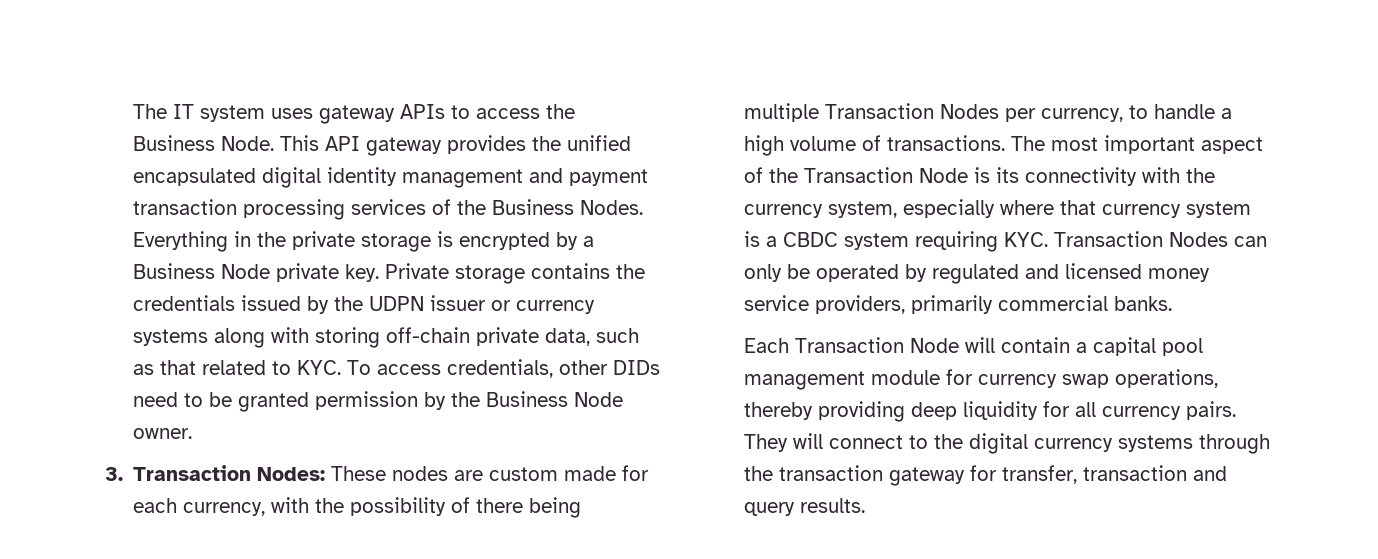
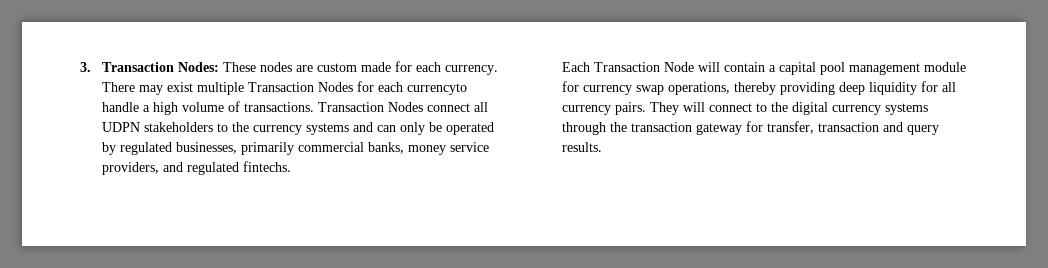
[133,104,576,124] [133,135,632,156] [133,167,649,188] [133,199,644,220] [133,231,595,252] [133,263,646,284] [133,295,596,314] [133,327,640,348] [133,359,661,378] [133,391,624,412] [133,428,193,439] The IT system uses gateway APIs to access the Business Node. This API gateway provides the unified encapsulated digital identity management and payment transaction processing services of the Business Nodes. Everything in the private storage is encrypted by a Business Node private key. Private storage contains the credentials issued by the UDPN issuer or currency systems along with storing off-chain private data, such as that related to KYC. To access credentials, other DIDs need to be granted permission by the Business Node owner. // -> (80, 67) none
[183,497,582,518] [744,103,1149,122] currency, with the possibility of there being multiple Transaction Nodes per currency, to -> [445,65,499,75] [102,81,468,95] currency. There may exist multiple Transaction Nodes for each currencyto
[1011,135,1264,154] [744,167,1216,186] [744,199,1252,218] [744,231,1229,252] The most important aspect of the Transaction Node is its connectivity with the currency system, especially where that currency system is a CBDC system requiring KYC. Transaction Nodes -> [318,102,489,112] [102,122,374,135] Transaction Nodes connect all UDPN stakeholders to the currency systems and
[1025,263,1211,282] [744,295,1173,314] and licensed money service providers, primarily commercial banks. -> [176,142,490,155] [102,161,292,175] businesses, primarily commercial banks, money service providers, and regulated fintechs.

